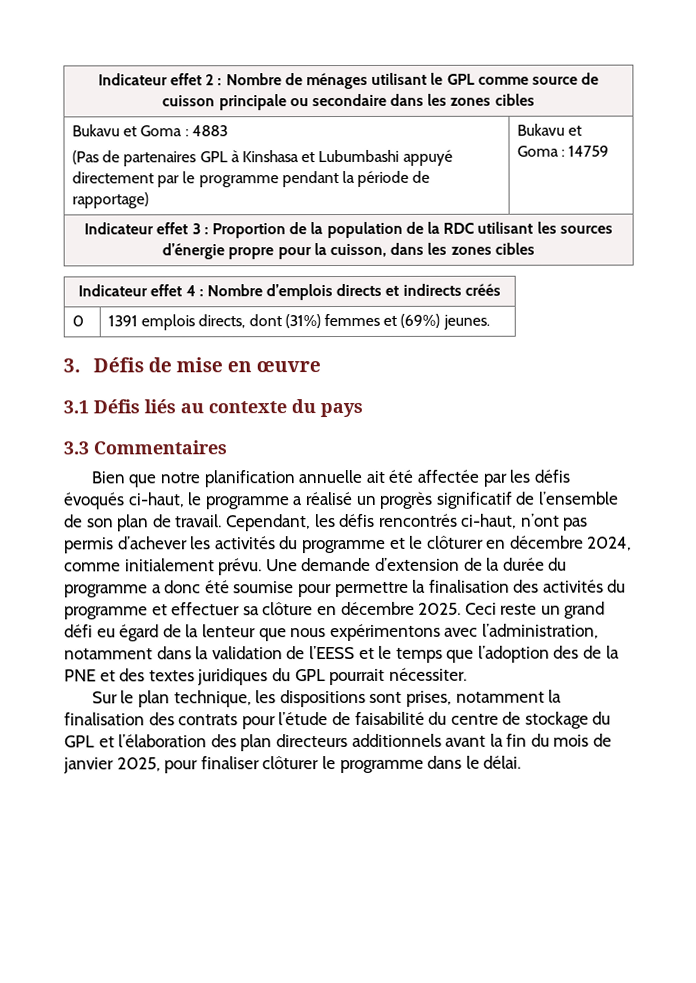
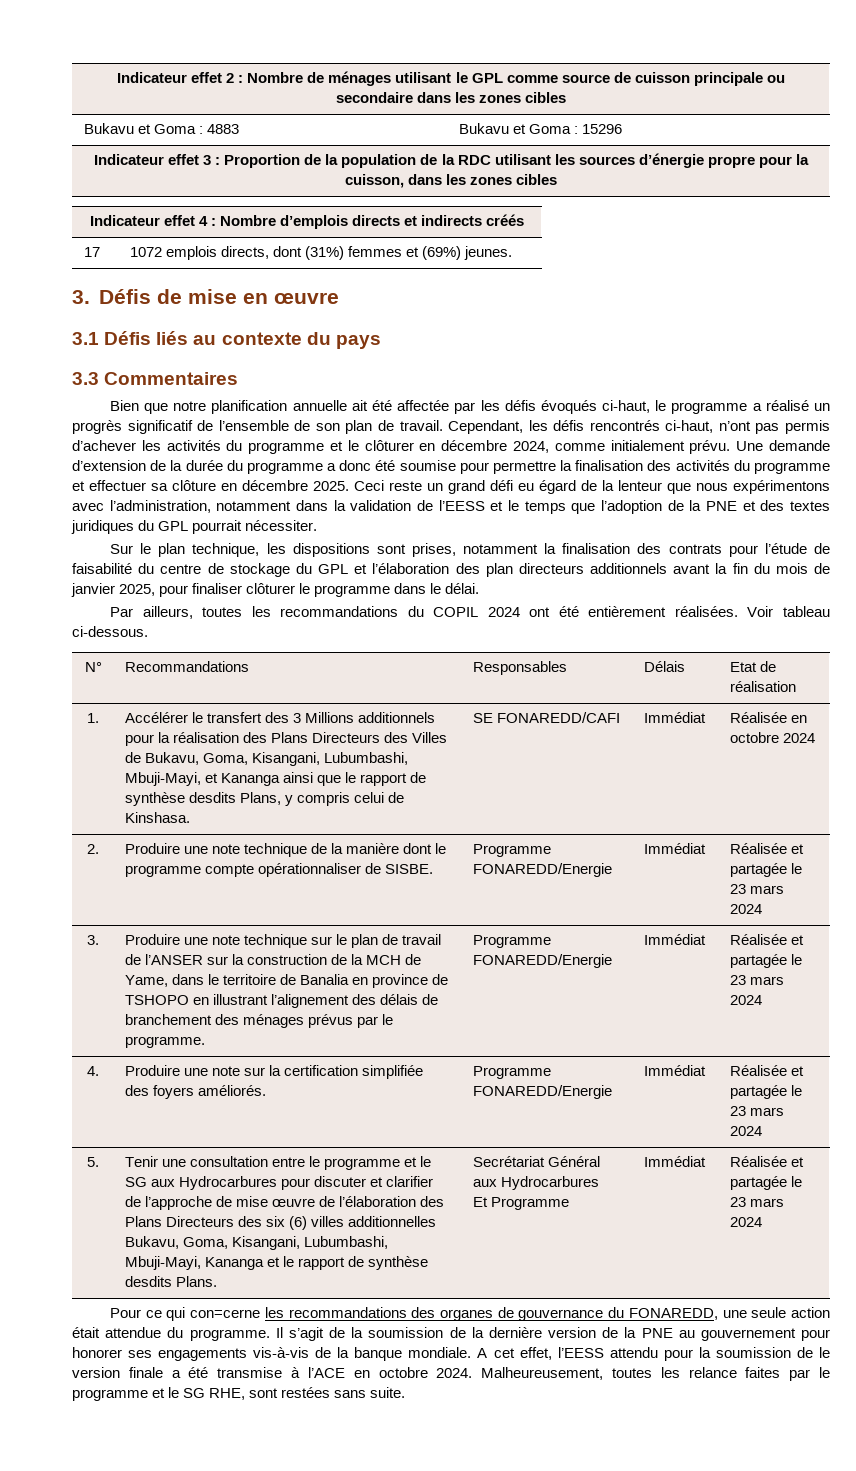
[72,149,453,167] [72,170,431,188] [72,192,150,209] [517,123,583,136] [517,145,610,157] // (Pas de partenaires GPL à Kinshasa et Lubumbashi appuyé directement par le programme pendant la période de rapportage) | Bukavu et Goma : 14759 -> [458,123,622,134] | Bukavu et Goma : 15296
[72,315,85,327] [108,315,139,327] 0 | 1391 -> [83,247,100,257] [129,247,162,257] 17 | 1072
[553,645,580,659] des -> (663, 507) none
(522, 762) none -> [109,606,831,619] [72,626,148,637] [84,662,102,672] [124,661,249,672] [472,661,567,675] [643,661,685,672] [729,661,776,672] [729,681,796,692] [87,713,99,723] [124,712,436,723] [124,732,448,746] [124,752,408,766] [124,772,427,786] [124,792,405,806] [124,812,190,823] [472,712,620,723] [643,712,706,723] [729,712,807,723] [729,732,815,743] [87,844,99,854] [124,843,447,857] [124,863,433,877] [472,844,551,857] [472,863,612,877] [643,843,706,854] [729,843,804,854] [729,863,802,877] [729,884,784,894] [729,904,762,914] [87,935,99,945] [124,934,442,948] [124,954,422,965] [124,974,449,988] [124,994,439,1008] [124,1014,394,1028] [124,1036,205,1048] [472,935,551,948] [472,954,612,968] [643,934,706,945] [729,934,804,945] [729,954,802,968] [729,975,784,985] [729,995,762,1005] [87,1066,99,1076] [124,1065,424,1079] [124,1085,266,1099] [472,1066,551,1079] [472,1085,612,1099] [643,1065,706,1076] [729,1065,804,1076] [729,1085,802,1099] [729,1106,784,1116] [729,1126,762,1136] [87,1157,99,1167] [124,1156,432,1170] [124,1176,434,1190] [124,1196,445,1210] [124,1216,437,1230] [124,1236,388,1250] [124,1256,429,1270] [124,1276,217,1287] [472,1156,600,1167] [472,1176,599,1190] [472,1197,569,1210] [643,1156,706,1167] [729,1156,804,1167] [729,1176,802,1190] [729,1197,784,1207] [729,1217,762,1227] [109,1307,831,1321] [72,1327,830,1341] [72,1347,830,1361] [72,1367,830,1381] [72,1387,406,1401] // Par ailleurs, toutes les recommandations du COPIL 2024 ont été entièrement réalisées. Voir tableau ci-dessous. // N° | Recommandations | Responsables | Délais | Etat de réalisation // 1. | Accélérer le transfert des 3 Millions additionnels pour la réalisation des Plans Directeurs des Villes de Bukavu, Goma, Kisangani, Lubumbashi, Mbuji-Mayi, et Kananga ainsi que le rapport de synthèse desdits Plans, y compris celui de Kinshasa. | SE FONAREDD/CAFI | Immédiat | Réalisée en octobre 2024 // 2. | Produire une note technique de la manière dont le programme compte opérationnaliser de SISBE. | Programme FONAREDD/Energie | Immédiat | Réalisée et partagée le 23 mars 2024 // 3. | Produire une note technique sur le plan de travail de l’ANSER sur la construction de la MCH de Yame, dans le territoire de Banalia en province de TSHOPO en illustrant l’alignement des délais de branchement des ménages prévus par le programme. | Programme FONAREDD/Energie | Immédiat | Réalisée et partagée le 23 mars 2024 // 4. | Produire une note sur la certification simplifiée des foyers améliorés. | Programme FONAREDD/Energie | Immédiat | Réalisée et partagée le 23 mars 2024 // 5. | Tenir une consultation entre le programme et le SG aux Hydrocarbures pour discuter et clarifier de l’approche de mise œuvre de l’élaboration des Plans Directeurs des six (6) villes additionnelles Bukavu, Goma, Kisangani, Lubumbashi, Mbuji-Mayi, Kananga et le rapport de synthèse desdits Plans. | Secrétariat Général aux Hydrocarbures // Et Programme | Immédiat | Réalisée et partagée le 23 mars 2024 // Pour ce qui con=cerne les recommandations des organes de gouvernance du FONAREDD, une seule action était attendue du programme. Il s’agit de la soumission de la dernière version de la PNE au gouvernement pour honorer ses engagements vis-à-vis de la banque mondiale. A cet effet, l’EESS attendu pour la soumission de le version finale a été transmise à l’ACE en octobre 2024. Malheureusement, toutes les relance faites par le programme et le SG RHE, sont restées sans suite.

